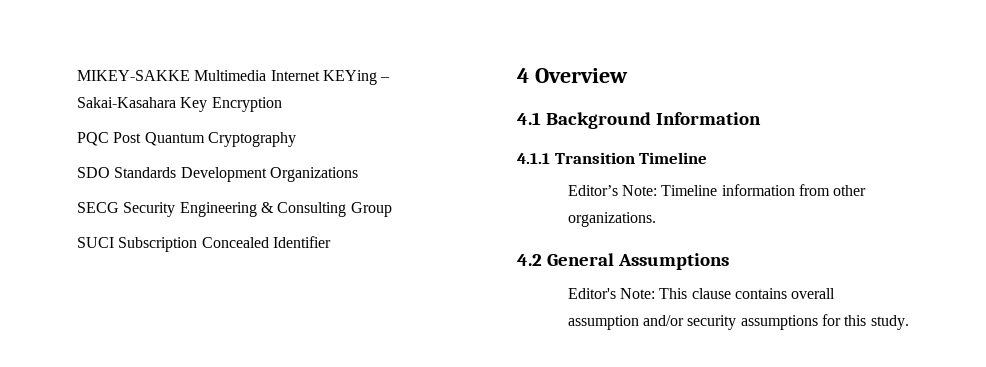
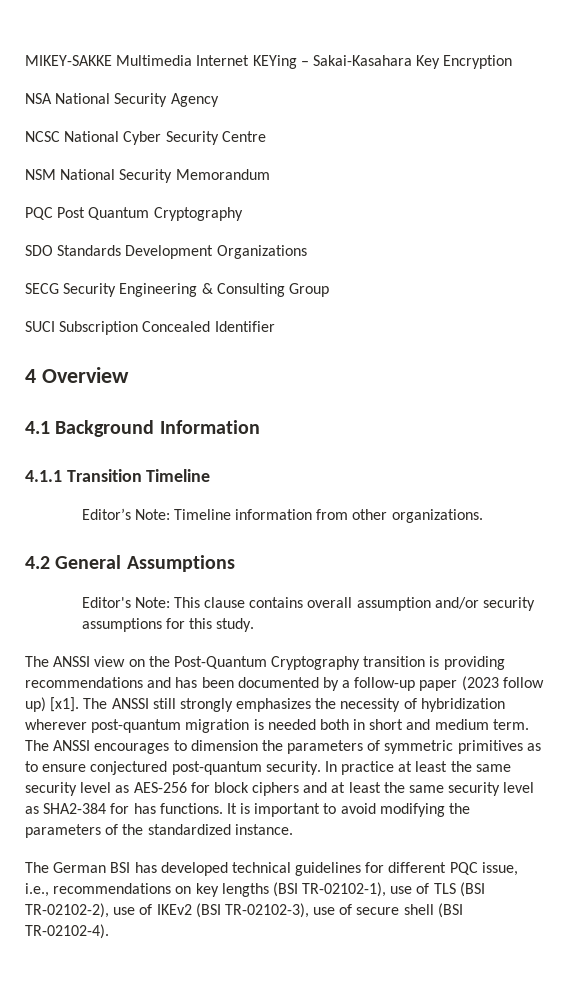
(282, 104) none -> [25,93,219,107] [25,131,266,145] [25,169,270,183] // NSA National Security Agency // NCSC National Cyber Security Centre // NSM National Security Memorandum
(909, 322) none -> [25,656,505,670] [25,676,544,691] [25,697,505,712] [25,719,529,733] [25,740,541,754] [25,761,511,775] [25,782,535,796] [25,803,471,817] [25,824,293,838] [25,862,518,876] [25,882,485,897] [25,903,463,918] [25,924,109,939] // The ANSSI view on the Post-Quantum Cryptography transition is providing recommendations and has been documented by a follow-up paper (2023 follow up) [x1]. The ANSSI still strongly emphasizes the necessity of hybridization wherever post-quantum migration is needed both in short and medium term. The ANSSI encourages to dimension the parameters of symmetric primitives as to ensure conjectured post-quantum security. In practice at least the same security level as AES-256 for block ciphers and at least the same security level as SHA2-384 for has functions. It is important to avoid modifying the parameters of the standardized instance. // The German BSI has developed technical guidelines for different PQC issue, i.e., recommendations on key lengths (BSI TR-02102-1), use of TLS (BSI TR-02102-2), use of IKEv2 (BSI TR-02102-3), use of secure shell (BSI TR-02102-4).

